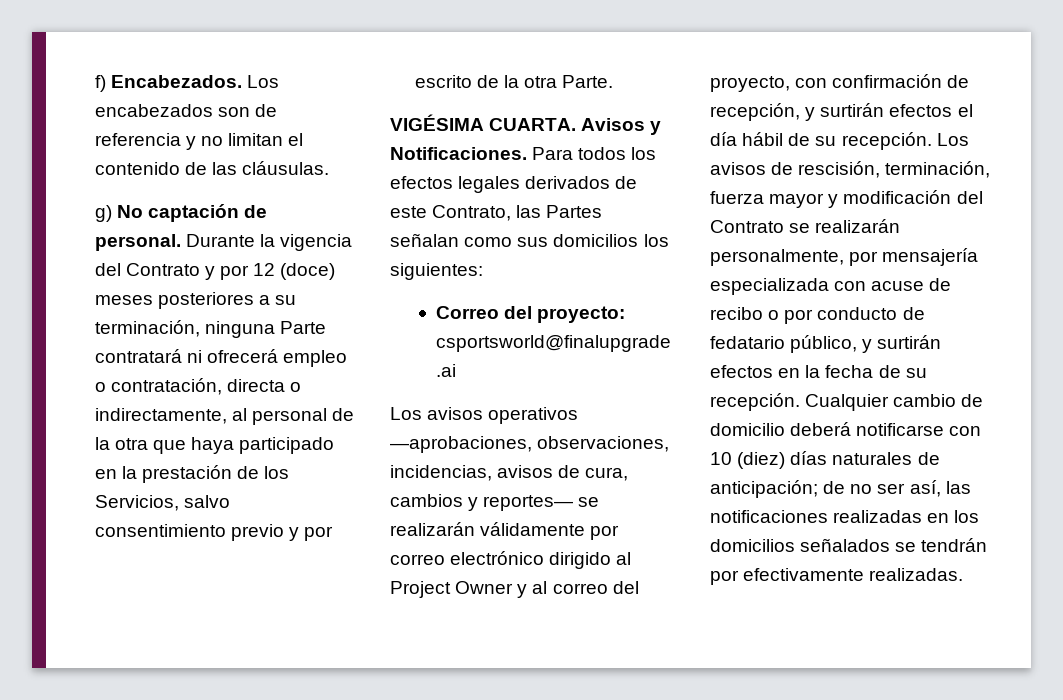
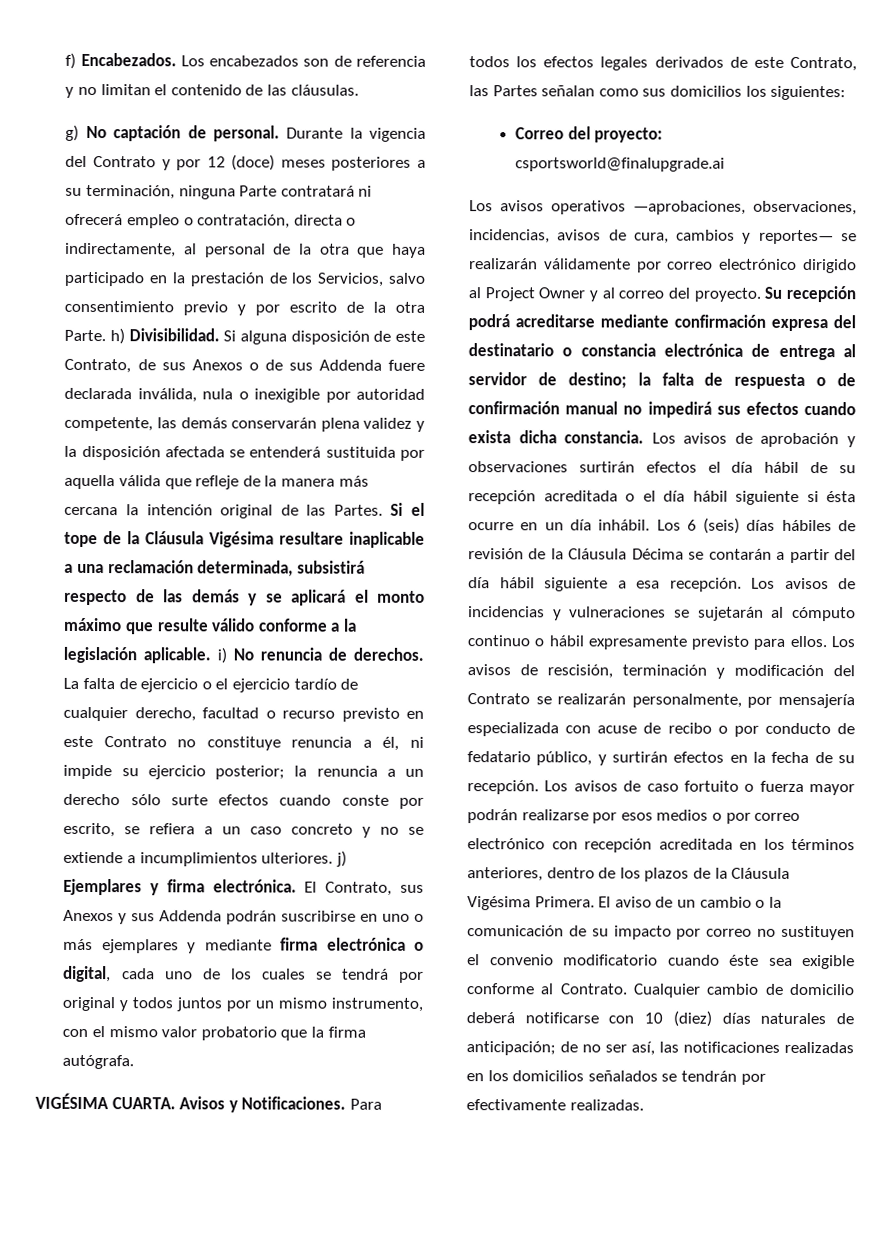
(614, 81) none -> [110,328,425,345] [64,358,425,374] [64,387,425,403] [64,416,425,432] [64,445,425,461] [64,474,369,490] [64,502,425,519] [64,531,425,548] [64,560,365,577] [64,589,425,606] [63,617,357,635] [63,646,424,664] [63,677,359,693] [63,706,424,722] [63,735,424,751] [63,764,424,780] [63,793,424,809] [63,822,424,838] [63,850,347,867] [63,878,424,896] [63,909,424,925] [63,937,424,954] [63,965,424,983] [62,996,423,1012] [62,1026,366,1041] [62,1054,135,1070] h) Divisibilidad. Si alguna disposición de este Contrato, de sus Anexos o de sus Addenda fuere declarada inválida, nula o inexigible por autoridad competente, las demás conservarán plena validez y la disposición afectada se entenderá sustituida por aquella válida que refleje de la manera más cercana la intención original de las Partes. Si el tope de la Cláusula Vigésima resultare inaplicable a una reclamación determinada, subsistirá respecto de las demás y se aplicará el monto máximo que resulte válido conforme a la legislación aplicable. i) No renuncia de derechos. La falta de ejercicio o el ejercicio tardío de cualquier derecho, facultad o recurso previsto en este Contrato no constituye renuncia a él, ni impide su ejercicio posterior; la renuncia a un derecho sólo surte efectos cuando conste por escrito, se refiera a un caso concreto y no se extiende a incumplimientos ulteriores. j) Ejemplares y firma electrónica. El Contrato, sus Anexos y sus Addenda podrán suscribirse en uno o más ejemplares y mediante firma electrónica o digital, cada uno de los cuales se tendrá por original y todos juntos por un mismo instrumento, con el mismo valor probatorio que la firma autógrafa.
[710,74,970,92] [710,103,816,121] proyecto, con confirmación de recepción, y -> [693,285,856,303] [468,314,856,332] [468,343,856,361] [468,372,856,390] [468,401,856,418] [468,430,856,448] [468,461,568,473] proyecto. Su recepción podrá acreditarse mediante confirmación expresa del destinatario o constancia electrónica de entrega al servidor de destino; la falta de respuesta o de confirmación manual no impedirá sus efectos cuando exista dicha constancia. Los avisos de aprobación y observaciones
[841,132,969,150] [710,161,991,178] [710,191,825,208] recepción. Los avisos de rescisión, terminación, fuerza mayor -> [468,490,856,505] [468,517,856,534] [468,548,856,564] [468,577,856,592] [468,606,856,622] [467,635,855,650] [467,664,707,679] recepción acreditada o el día hábil siguiente si ésta ocurre en un día inhábil. Los 6 (seis) días hábiles de revisión de la Cláusula Décima se contarán a partir del día hábil siguiente a esa recepción. Los avisos de incidencias y vulneraciones se sujetarán al cómputo continuo o hábil expresamente previsto para ellos. Los avisos de rescisión, terminación
(800, 402) none -> [544,780,855,796] [467,809,801,824] [467,838,855,853] [467,867,791,882] [467,896,782,911] [467,925,855,941] [467,954,855,970] [466,983,628,995] Los avisos de caso fortuito o fuerza mayor podrán realizarse por esos medios o por correo electrónico con recepción acreditada en los términos anteriores, dentro de los plazos de la Cláusula Vigésima Primera. El aviso de un cambio o la comunicación de su impacto por correo no sustituyen el convenio modificatorio cuando éste sea exigible conforme al Contrato.

